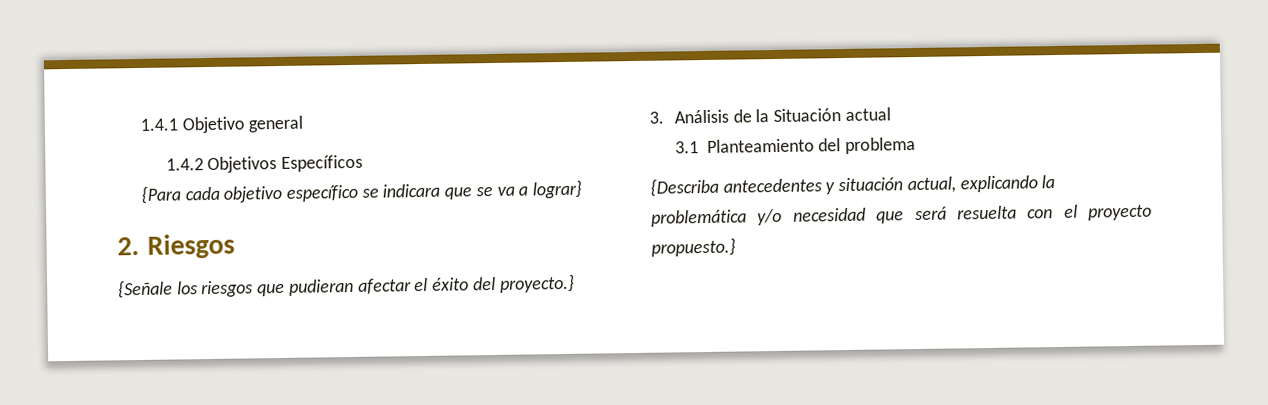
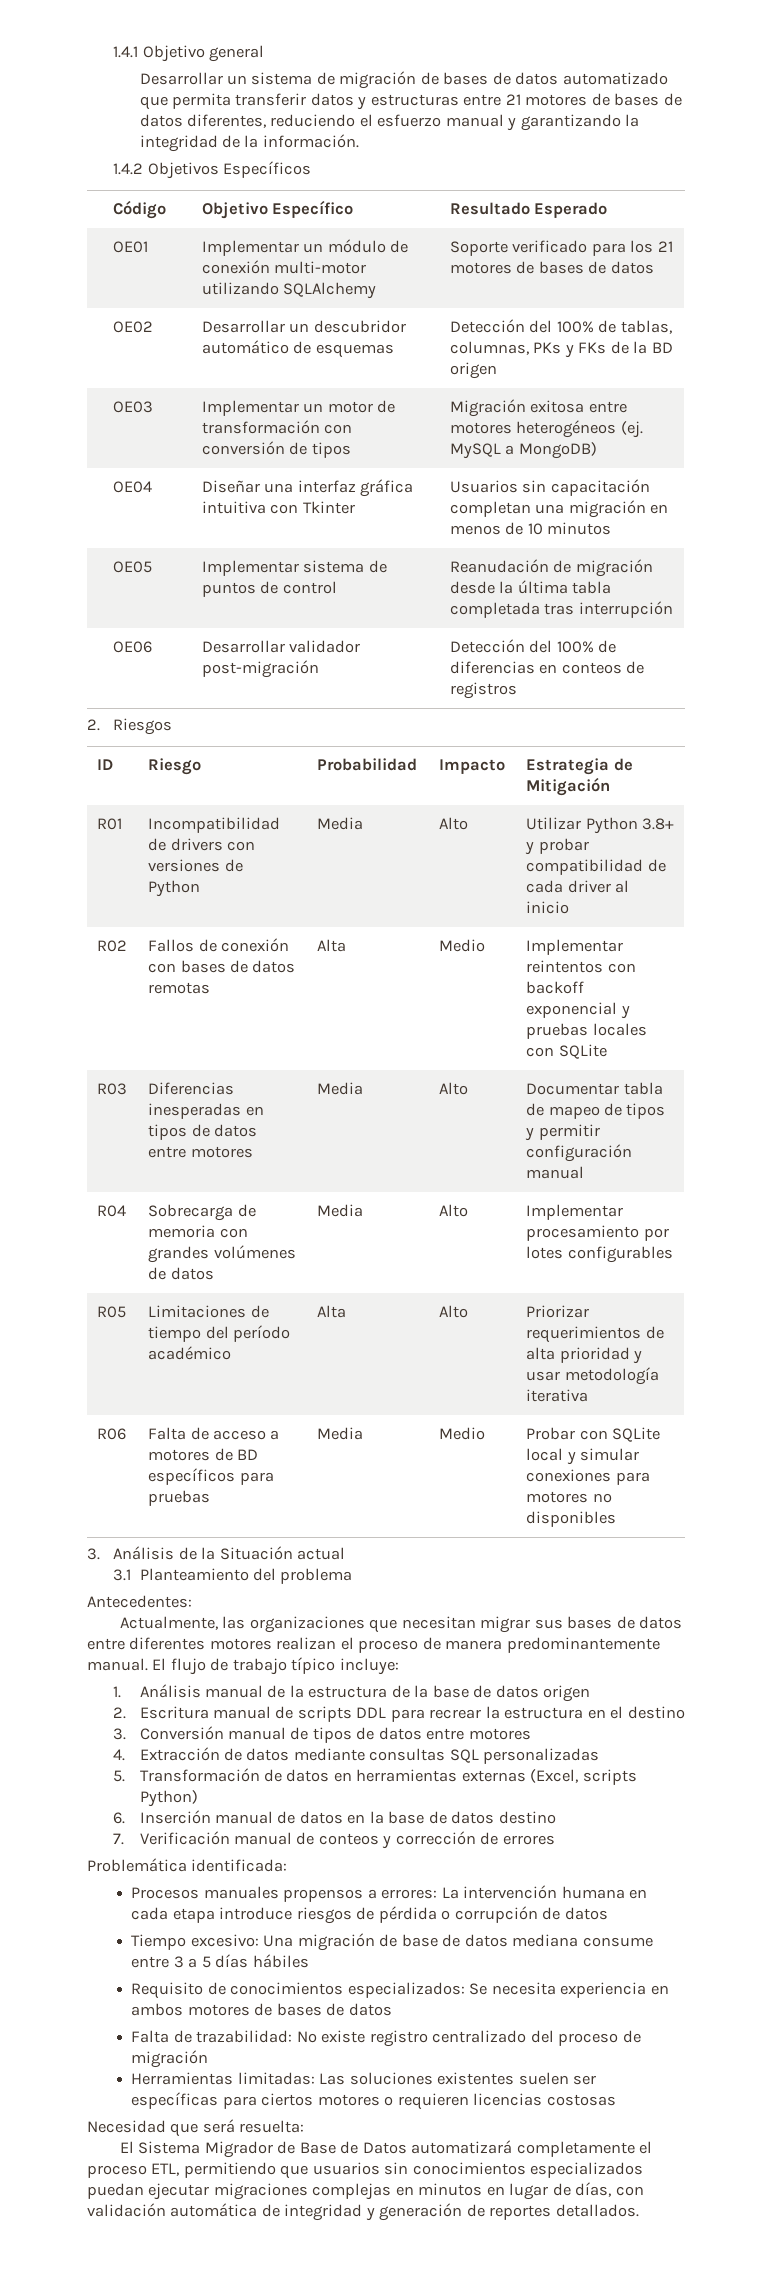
[165,154,363,174] [140,179,583,204] [117,233,235,259] [118,273,575,299] 1.4.2 Objetivos Específicos // {Para cada objetivo específico se indicara que se va a lograr} // 2. Riesgos // {Señale los riesgos que pudieran afectar el éxito del proyecto.} -> [139,71,668,89] [139,93,682,110] [139,114,640,131] [139,134,359,152] [113,161,312,179] [112,200,166,219] [201,200,354,219] [449,202,608,218] [112,241,148,253] [201,239,409,256] [201,260,367,274] [201,282,377,299] [449,240,673,256] [449,261,654,274] [112,321,153,333] [201,320,406,333] [201,340,394,358] [449,319,672,334] [449,341,673,358] [449,362,497,379] [112,401,153,413] [201,400,396,416] [201,420,353,434] [201,441,351,458] [449,399,627,417] [449,420,643,438] [449,442,597,459] [112,481,152,493] [201,479,414,497] [201,501,355,514] [449,479,650,496] [449,500,669,518] [449,522,612,535] [112,561,152,573] [201,560,387,576] [201,581,337,597] [449,559,653,577] [449,580,612,594] [449,601,673,618] [112,641,152,653] [201,640,361,653] [201,660,319,678] [449,639,617,653] [449,661,645,674] [449,682,517,699] [87,718,173,735] [97,759,114,770] [148,758,202,775] [317,758,418,771] [439,759,506,774] [526,758,633,775] [526,777,611,796] [97,818,123,830] [148,817,281,833] [148,838,256,851] [148,859,243,872] [148,880,201,897] [317,817,364,830] [439,817,469,830] [526,817,675,834] [525,838,589,855] [526,859,666,875] [526,880,630,893] [526,901,570,914] [97,940,128,952] [148,938,290,952] [148,960,296,973] [148,982,211,994] [317,939,347,952] [439,939,486,952] [526,939,624,955] [526,960,636,973] [526,981,585,994] [526,1002,630,1019] [526,1023,647,1039] [526,1044,607,1059] [97,1083,128,1095] [148,1082,235,1095] [148,1103,264,1119] [148,1124,258,1140] [148,1146,253,1158] [317,1082,364,1095] [439,1082,469,1095] [526,1082,663,1095] [526,1103,666,1119] [525,1124,600,1141] [526,1144,633,1162] [526,1166,585,1179] [97,1205,127,1217] [148,1204,256,1221] [148,1225,248,1238] [148,1245,296,1263] [148,1267,214,1280] [317,1204,364,1217] [439,1204,469,1217] [526,1204,624,1220] [526,1225,669,1241] [526,1246,673,1263] [97,1306,127,1318] [148,1305,269,1318] [148,1325,291,1342] [148,1346,232,1360] [317,1305,347,1318] [439,1305,469,1318] [526,1305,590,1318] [526,1326,664,1343] [526,1347,643,1364] [526,1367,659,1385] [526,1389,589,1402] [97,1428,127,1440] [148,1427,280,1440] [148,1448,259,1461] [148,1468,274,1485] [148,1490,211,1506] [317,1427,364,1440] [439,1427,486,1440] [526,1427,661,1442] [526,1448,640,1465] [526,1469,650,1485] [526,1491,612,1503] [526,1511,617,1527] Desarrollar un sistema de migración de bases de datos automatizado que permita transferir datos y estructuras entre 21 motores de bases de datos diferentes, reduciendo el esfuerzo manual y garantizando la integridad de la información. // 1.4.2 Objetivos Específicos // Código | Objetivo Específico | Resultado Esperado // OE01 | Implementar un módulo de conexión multi-motor utilizando SQLAlchemy | Soporte verificado para los 21 motores de bases de datos // OE02 | Desarrollar un descubridor automático de esquemas | Detección del 100% de tablas, columnas, PKs y FKs de la BD origen // OE03 | Implementar un motor de transformación con conversión de tipos | Migración exitosa entre motores heterogéneos (ej. MySQL a MongoDB) // OE04 | Diseñar una interfaz gráfica intuitiva con Tkinter | Usuarios sin capacitación completan una migración en menos de 10 minutos // OE05 | Implementar sistema de puntos de control | Reanudación de migración desde la última tabla completada tras interrupción // OE06 | Desarrollar validador post-migración | Detección del 100% de diferencias en conteos de registros // 2. Riesgos // ID | Riesgo | Probabilidad | Impacto | Estrategia de Mitigación // R01 | Incompatibilidad de drivers con versiones de Python | Media | Alto | Utilizar Python 3.8+ y probar compatibilidad de cada driver al inicio // R02 | Fallos de conexión con bases de datos remotas | Alta | Medio | Implementar reintentos con backoff exponencial y pruebas locales con SQLite // R03 | Diferencias inesperadas en tipos de datos entre motores | Media | Alto | Documentar tabla de mapeo de tipos y permitir configuración manual // R04 | Sobrecarga de memoria con grandes volúmenes de datos | Media | Alto | Implementar procesamiento por lotes configurables // R05 | Limitaciones de tiempo del período académico | Alta | Alto | Priorizar requerimientos de alta prioridad y usar metodología iterativa // R06 | Falta de acceso a motores de BD específicos para pruebas | Media | Medio | Probar con SQLite local y simular conexiones para motores no disponibles
[650,175,1056,197] [651,204,1152,227] [651,237,736,257] {Describa antecedentes y situación actual, explicando la problemática y/o necesidad que será resuelta con el proyecto propuesto.} -> [87,1595,192,1608] [119,1616,682,1633] [87,1637,660,1653] [87,1657,399,1675] [113,1684,591,1702] [113,1706,685,1722] [113,1726,531,1743] [113,1747,600,1764] [113,1768,637,1785] [139,1790,198,1807] [113,1810,556,1824] [113,1831,555,1849] [87,1858,288,1872] [131,1885,648,1902] [131,1906,608,1924] [131,1933,653,1951] [131,1954,309,1968] [131,1982,669,1999] [131,2003,392,2016] [131,2030,641,2047] [131,2050,209,2068] [131,2072,597,2085] [131,2092,616,2110] [87,2119,305,2137] [119,2140,652,2158] [87,2162,644,2179] [87,2182,644,2200] [87,2203,639,2221] Antecedentes: // Actualmente, las organizaciones que necesitan migrar sus bases de datos entre diferentes motores realizan el proceso de manera predominantemente manual. El flujo de trabajo típico incluye: // 1. Análisis manual de la estructura de la base de datos origen // 2. Escritura manual de scripts DDL para recrear la estructura en el destino // 3. Conversión manual de tipos de datos entre motores // 4. Extracción de datos mediante consultas SQL personalizadas // 5. Transformación de datos en herramientas externas (Excel, scripts Python) // 6. Inserción manual de datos en la base de datos destino // 7. Verificación manual de conteos y corrección de errores // Problemática identificada: // Procesos manuales propensos a errores: La intervención humana en cada etapa introduce riesgos de pérdida o corrupción de datos // Tiempo excesivo: Una migración de base de datos mediana consume entre 3 a 5 días hábiles // Requisito de conocimientos especializados: Se necesita experiencia en ambos motores de bases de datos // Falta de trazabilidad: No existe registro centralizado del proceso de migración // Herramientas limitadas: Las soluciones existentes suelen ser específicas para ciertos motores o requieren licencias costosas // Necesidad que será resuelta: // El Sistema Migrador de Base de Datos automatizará completamente el proceso ETL, permitiendo que usuarios sin conocimientos especializados puedan ejecutar migraciones complejas en minutos en lugar de días, con validación automática de integridad y generación de reportes detallados.

